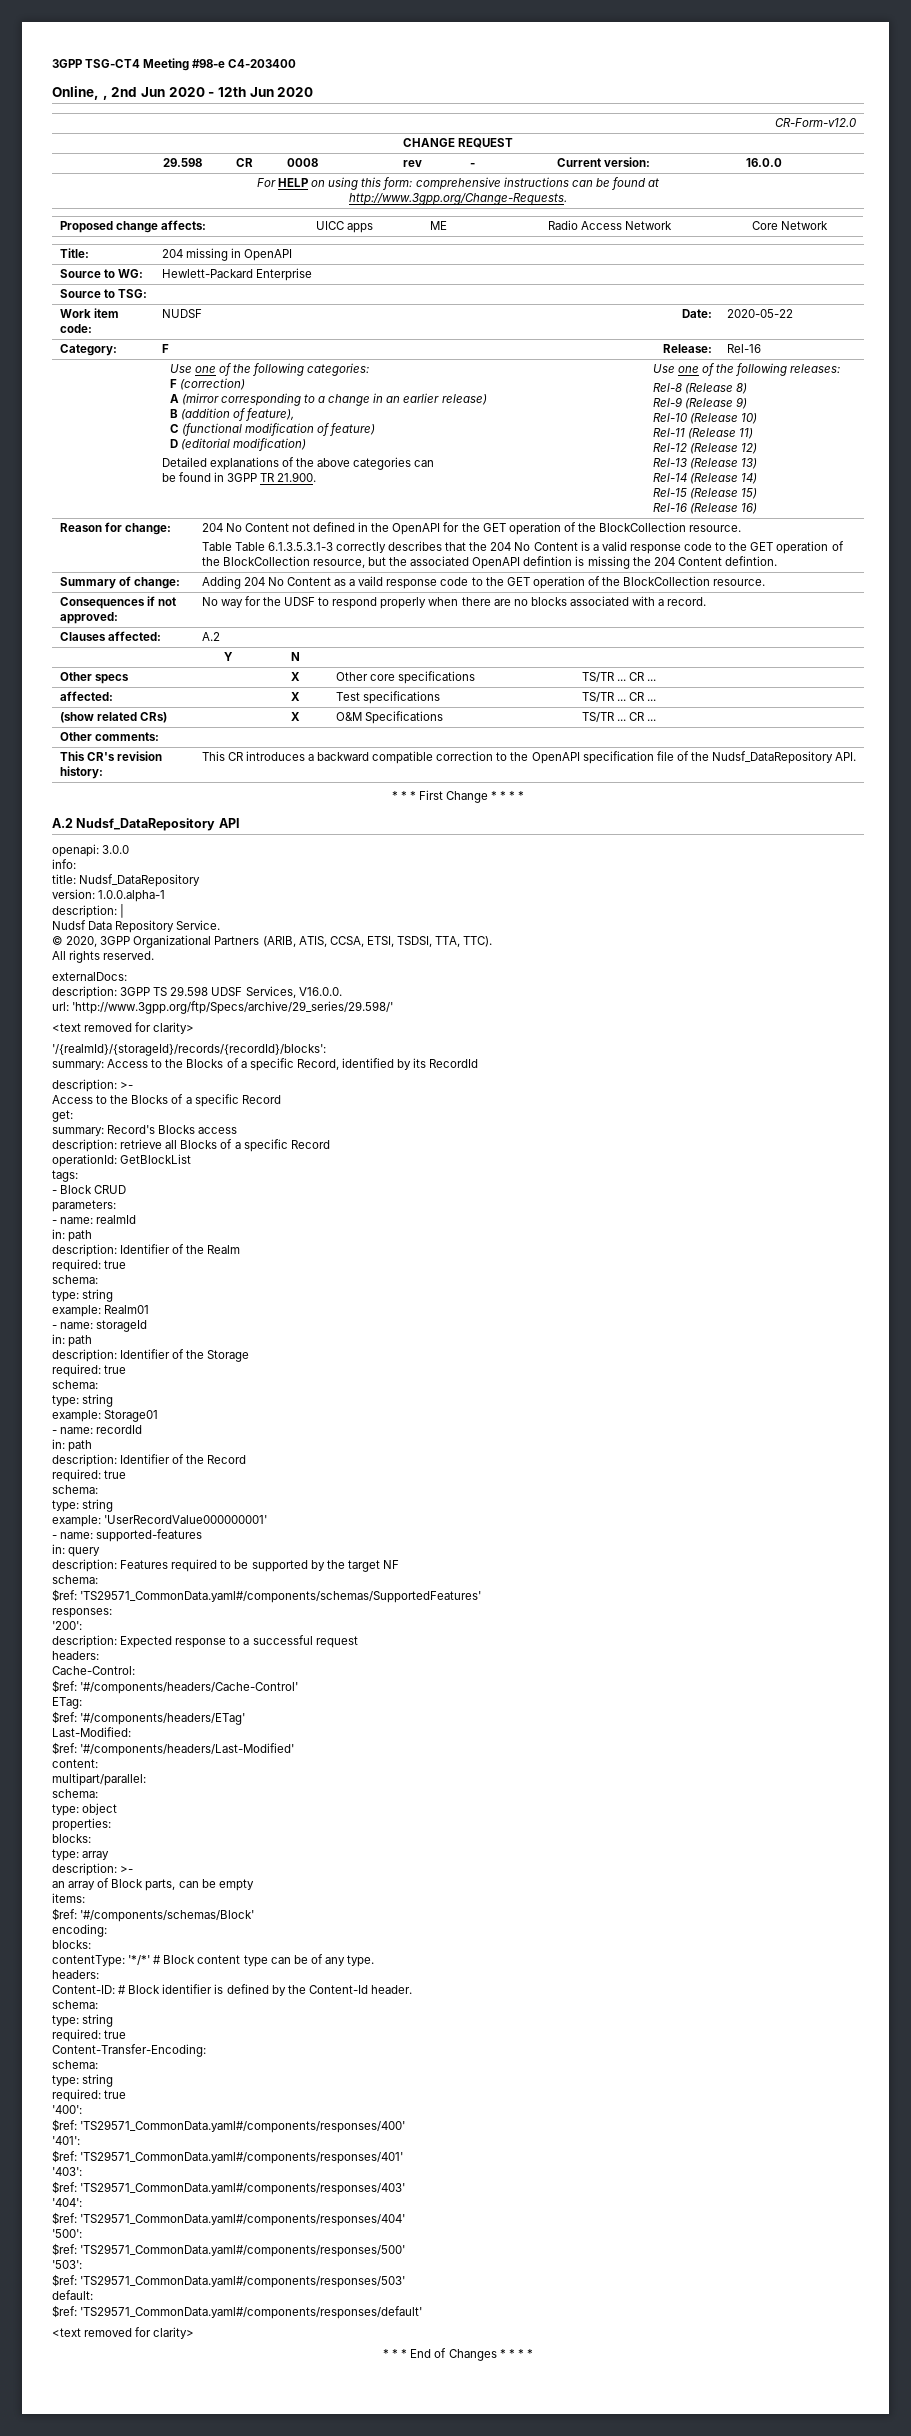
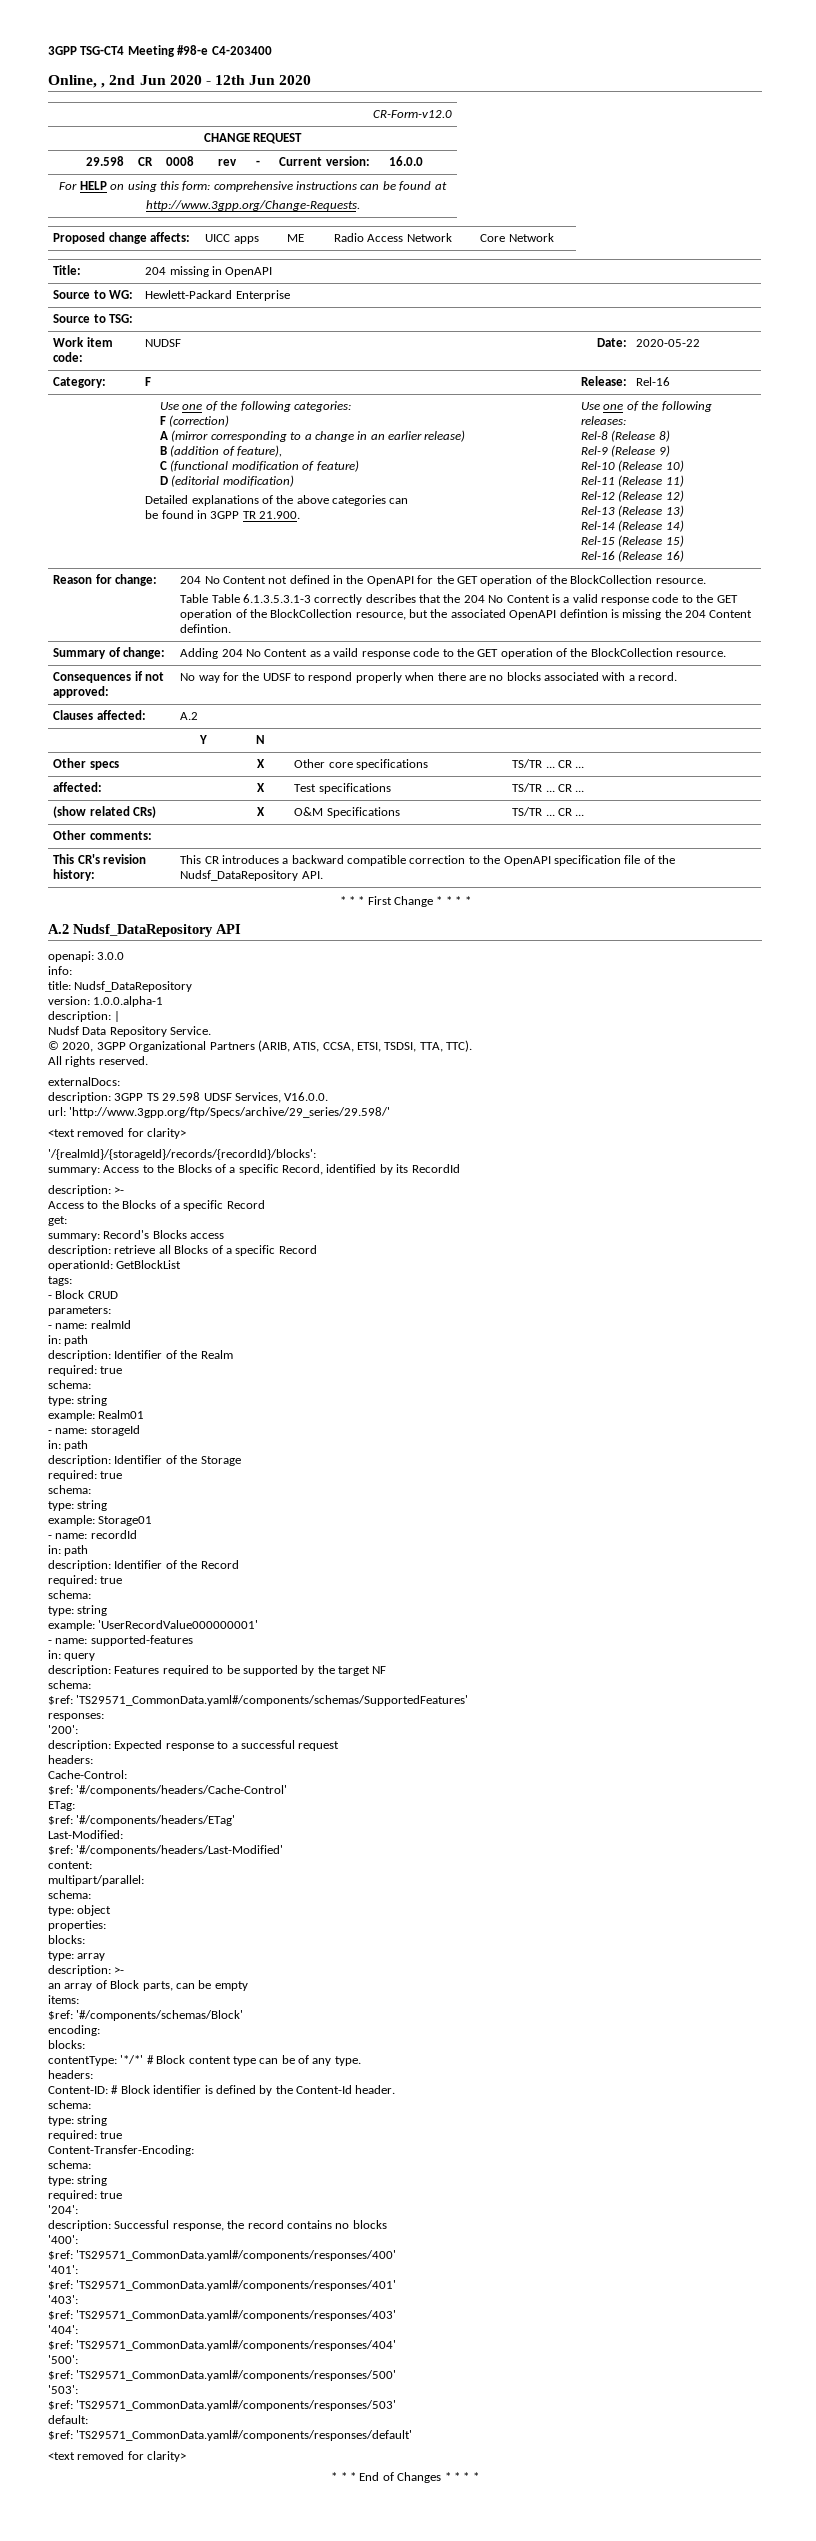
(127, 2094) none -> [48,2205,78,2214] [48,2220,387,2231] // '204': // description: Successful response, the record contains no blocks

